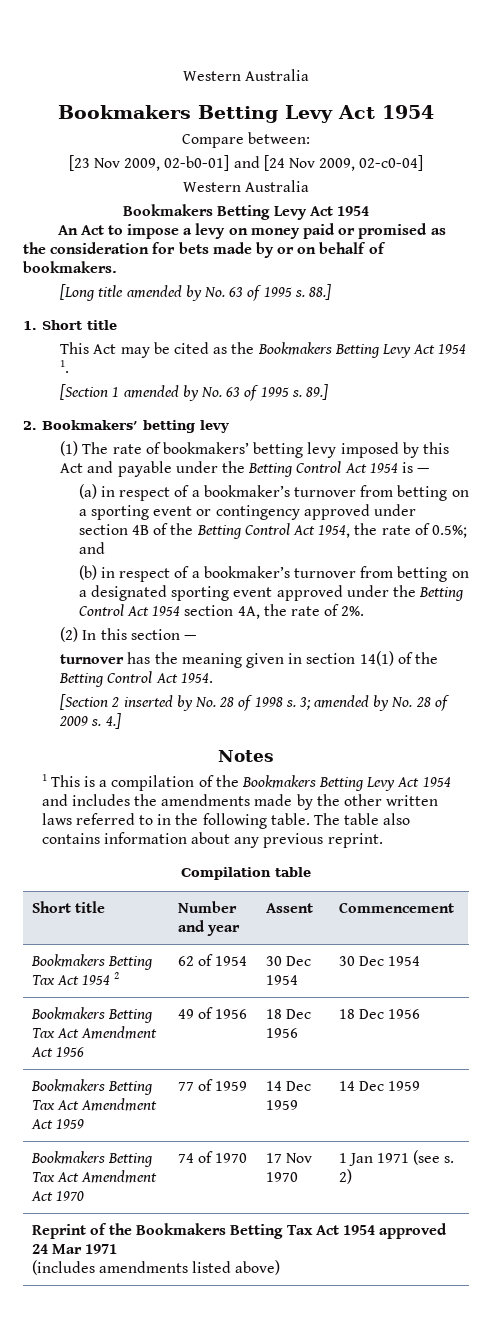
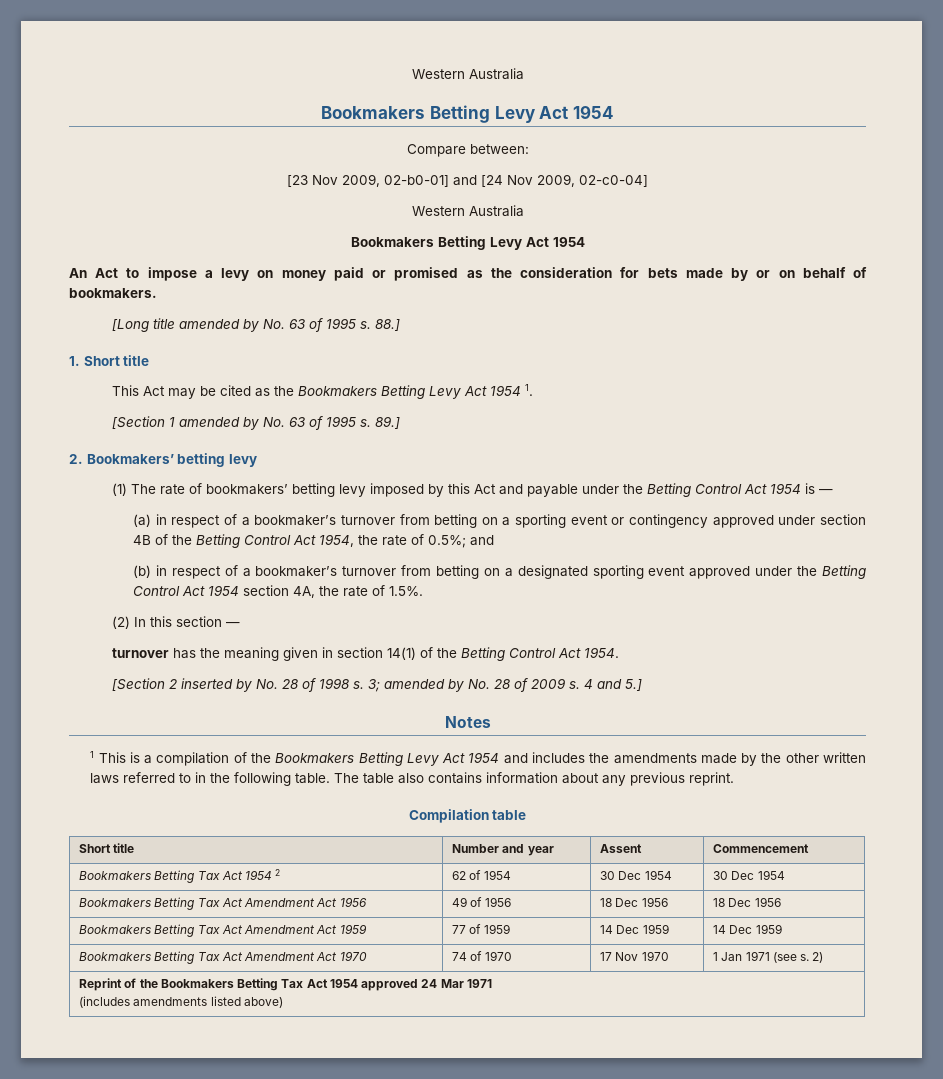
[341,606,365,616] 2%. -> [389,586,424,596] 1.5%.
[105,713,121,729] 4.] -> [583,679,642,691] 4 and 5.]

